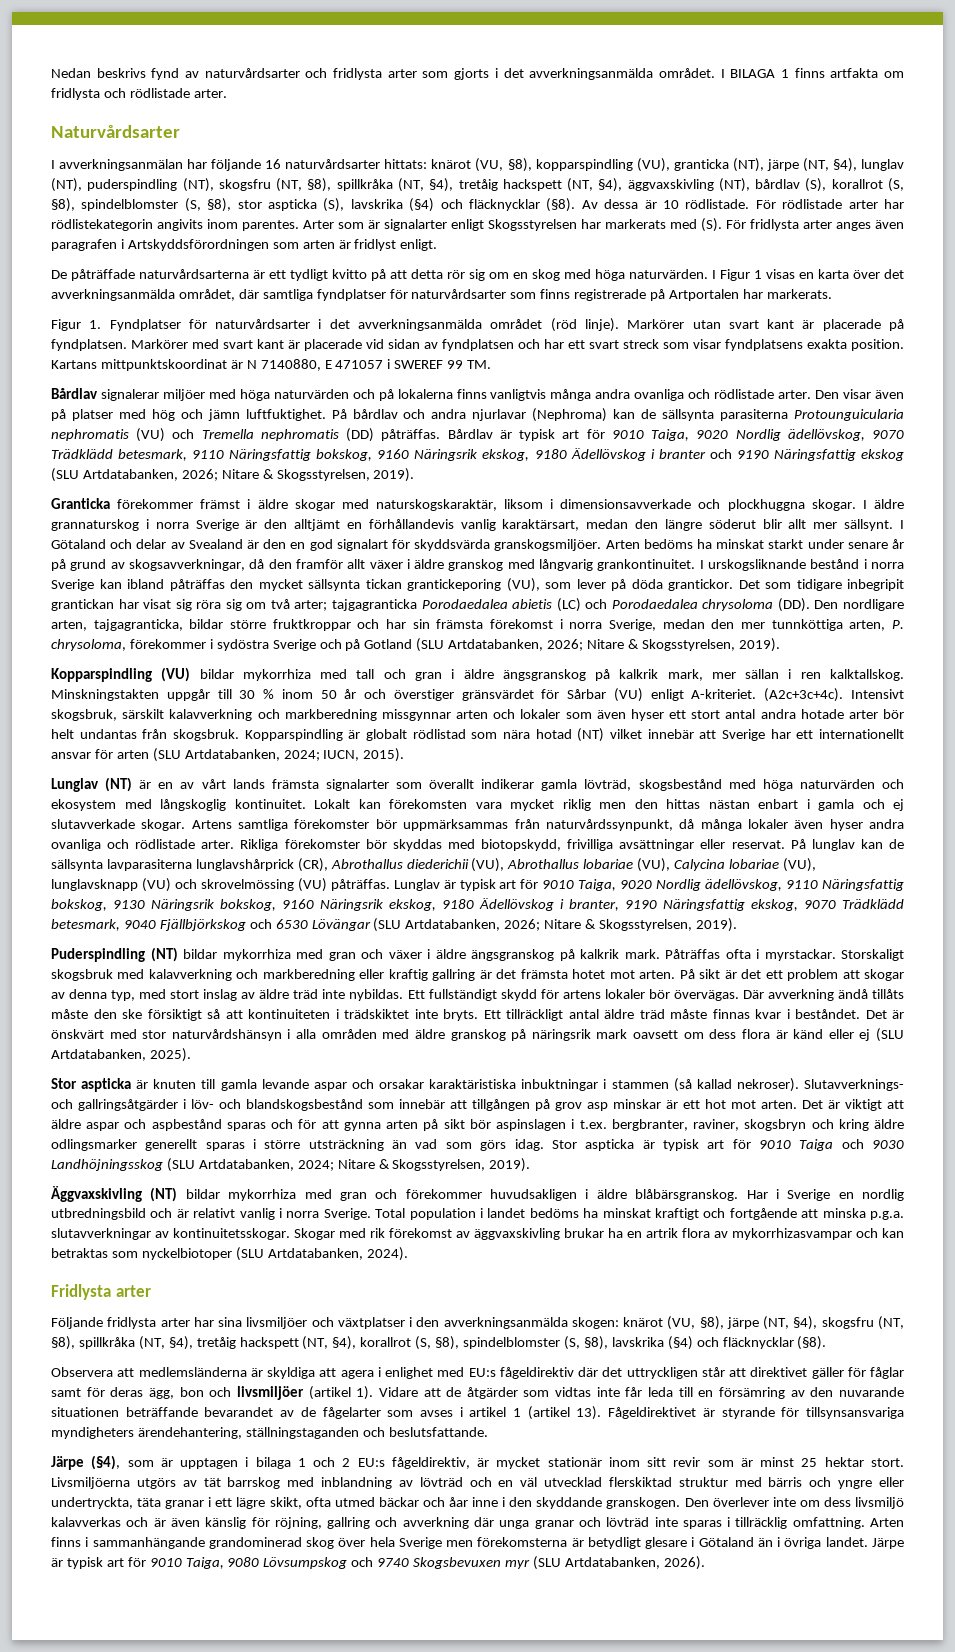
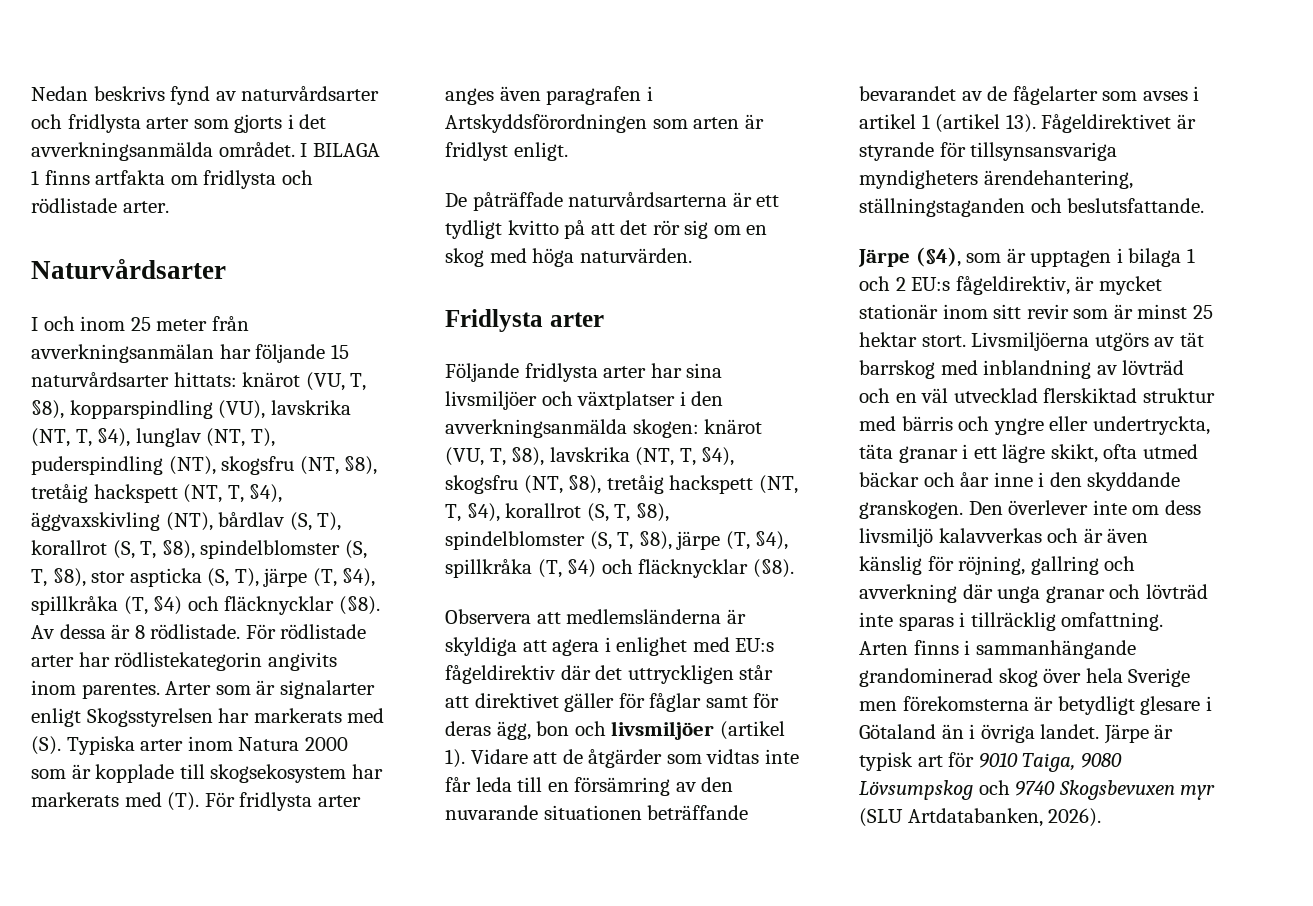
(55, 164) none -> [43,316,249,331] och inom 25 meter från
[265,159,282,169] 16 -> [330,344,349,359] 15
(504, 165) none -> [350,373,367,391] T,
[673,158,904,172] [51,178,82,192] granticka (NT), järpe (NT, §4), lunglav (NT), -> [270,400,351,415] [31,428,275,447] lavskrika (NT, T, §4), lunglav (NT, T),
[336,178,594,192] spillkråka (NT, §4), tretåig hackspett (NT, -> [31,484,244,503] tretåig hackspett (NT, T,
[805,178,905,192] [51,198,201,212] (S), korallrot (S, §8), spindelblomster (S, -> [289,512,342,531] [31,540,367,559] [31,569,47,587] (S, T), korallrot (S, T, §8), spindelblomster (S, T,
[323,198,435,212] (S), lavskrika (§4) -> [207,568,376,587] [31,596,183,615] (S, T), järpe (T, §4), spillkråka (T, §4)
[662,200,679,209] 10 -> [134,625,145,639] 8
(722, 225) none -> [66,736,348,755] [31,764,383,783] [31,792,200,811] Typiska arter inom Natura 2000 som är kopplade till skogsekosystem har markerats med (T).
[411,269,443,279] detta -> [620,220,648,235] det
[712,269,904,281] [51,289,832,301] [51,318,904,332] [51,339,904,351] [51,359,492,371] [51,388,904,401] [51,408,905,422] [51,428,905,442] [51,448,905,461] [51,468,415,482] [51,498,904,511] [51,519,905,531] [51,539,905,551] [51,559,904,571] [51,578,904,592] [51,598,904,612] [51,619,904,631] [51,638,780,652] [51,667,905,682] [51,688,904,702] [51,709,904,721] [51,728,904,742] [51,748,405,762] [51,777,904,792] [51,799,904,811] [51,819,905,831] [51,839,905,851] [51,858,816,872] [51,878,904,892] [51,898,904,911] [51,918,737,932] [51,947,904,962] [51,969,905,981] [51,989,904,1001] [51,1009,904,1021] [51,1028,904,1042] [51,1048,191,1062] [51,1078,904,1092] [51,1099,904,1111] [51,1119,904,1131] [51,1139,905,1151] [51,1158,531,1172] [51,1186,904,1202] [51,1208,904,1220] [51,1228,904,1240] [51,1247,408,1261] I Figur 1 visas en karta över det avverkningsanmälda området, där samtliga fyndplatser för naturvårdsarter som finns registrerade på Artportalen har markerats. // Figur 1. Fyndplatser för naturvårdsarter i det avverkningsanmälda området (röd linje). Markörer utan svart kant är placerade på fyndplatsen. Markörer med svart kant är placerade vid sidan av fyndplatsen och har ett svart streck som visar fyndplatsens exakta position. Kartans mittpunktskoordinat är N 7140880, E 471057 i SWEREF 99 TM. // Bårdlav signalerar miljöer med höga naturvärden och på lokalerna finns vanligtvis många andra ovanliga och rödlistade arter. Den visar även på platser med hög och jämn luftfuktighet. På bårdlav och andra njurlavar (Nephroma) kan de sällsynta parasiterna Protounguicularia nephromatis (VU) och Tremella nephromatis (DD) påträffas. Bårdlav är typisk art för 9010 Taiga, 9020 Nordlig ädellövskog, 9070 Trädklädd betesmark, 9110 Näringsfattig bokskog, 9160 Näringsrik ekskog, 9180 Ädellövskog i branter och 9190 Näringsfattig ekskog (SLU Artdatabanken, 2026; Nitare & Skogsstyrelsen, 2019). // Granticka förekommer främst i äldre skogar med naturskogskaraktär, liksom i dimensionsavverkade och plockhuggna skogar. I äldre grannaturskog i norra Sverige är den alltjämt en förhållandevis vanlig karaktärsart, medan den längre söderut blir allt mer sällsynt. I Götaland och delar av Svealand är den en god signalart för skyddsvärda granskogsmiljöer. Arten bedöms ha minskat starkt under senare år på grund av skogsavverkningar, då den framför allt växer i äldre granskog med långvarig grankontinuitet. I urskogsliknande bestånd i norra Sverige kan ibland påträffas den mycket sällsynta tickan grantickeporing (VU), som lever på döda grantickor. Det som tidigare inbegripit grantickan har visat sig röra sig om två arter; tajgagranticka Porodaedalea abietis (LC) och Porodaedalea chrysoloma (DD). Den nordligare arten, tajgagranticka, bildar större fruktkroppar och har sin främsta förekomst i norra Sverige, medan den mer tunnköttiga arten, P. chrysoloma, förekommer i sydöstra Sverige och på Gotland (SLU Artdatabanken, 2026; Nitare & Skogsstyrelsen, 2019). // Kopparspindling (VU) bildar mykorrhiza med tall och gran i äldre ängsgranskog på kalkrik mark, mer sällan i ren kalktallskog. Minskningstakten uppgår till 30 % inom 50 år och överstiger gränsvärdet för Sårbar (VU) enligt A-kriteriet. (A2c+3c+4c). Intensivt skogsbruk, särskilt kalavverkning och markberedning missgynnar arten och lokaler som även hyser ett stort antal andra hotade arter bör helt undantas från skogsbruk. Kopparspindling är globalt rödlistad som nära hotad (NT) vilket innebär att Sverige har ett internationellt ansvar för arten (SLU Artdatabanken, 2024; IUCN, 2015). // Lunglav (NT) är en av vårt lands främsta signalarter som överallt indikerar gamla lövträd, skogsbestånd med höga naturvärden och ekosystem med långskoglig kontinuitet. Lokalt kan förekomsten vara mycket riklig men den hittas nästan enbart i gamla och ej slutavverkade skogar. Artens samtliga förekomster bör uppmärksammas från naturvårdssynpunkt, då många lokaler även hyser andra ovanliga och rödlistade arter. Rikliga förekomster bör skyddas med biotopskydd, frivilliga avsättningar eller reservat. På lunglav kan de sällsynta lavparasiterna lunglavshårprick (CR), Abrothallus diederichii (VU), Abrothallus lobariae (VU), Calycina lobariae (VU), lunglavsknapp (VU) och skrovelmössing (VU) påträffas. Lunglav är typisk art för 9010 Taiga, 9020 Nordlig ädellövskog, 9110 Näringsfattig bokskog, 9130 Näringsrik bokskog, 9160 Näringsrik ekskog, 9180 Ädellövskog i branter, 9190 Näringsfattig ekskog, 9070 Trädklädd betesmark, 9040 Fjällbjörkskog och 6530 Lövängar (SLU Artdatabanken, 2026; Nitare & Skogsstyrelsen, 2019). // Puderspindling (NT) bildar mykorrhiza med gran och växer i äldre ängsgranskog på kalkrik mark. Påträffas ofta i myrstackar. Storskaligt skogsbruk med kalavverkning och markberedning eller kraftig gallring är det främsta hotet mot arten. På sikt är det ett problem att skogar av denna typ, med stort inslag av äldre träd inte nybildas. Ett fullständigt skydd för artens lokaler bör övervägas. Där avverkning ändå tillåts måste den ske försiktigt så att kontinuiteten i trädskiktet inte bryts. Ett tillräckligt antal äldre träd måste finnas kvar i beståndet. Det är önskvärt med stor naturvårdshänsyn i alla områden med äldre granskog på näringsrik mark oavsett om dess flora är känd eller ej (SLU Artdatabanken, 2025). // Stor aspticka är knuten till gamla levande aspar och orsakar karaktäristiska inbuktningar i stammen (så kallad nekroser). Slutavverknings- och gallringsåtgärder i löv- och blandskogsbestånd som innebär att tillgången på grov asp minskar är ett hot mot arten. Det är viktigt att äldre aspar och aspbestånd sparas och för att gynna arten på sikt bör aspinslagen i t.ex. bergbranter, raviner, skogsbryn och kring äldre odlingsmarker generellt sparas i större utsträckning än vad som görs idag. Stor aspticka är typisk art för 9010 Taiga och 9030 Landhöjningsskog (SLU Artdatabanken, 2024; Nitare & Skogsstyrelsen, 2019). // Äggvaxskivling (NT) bildar mykorrhiza med gran och förekommer huvudsakligen i äldre blåbärsgranskog. Har i Sverige en nordlig utbredningsbild och är relativt vanlig i norra Sverige. Total population i landet bedöms ha minskat kraftigt och fortgående att minska p.g.a. slutavverkningar av kontinuitetsskogar. Skogar med rik förekomst av äggvaxskivling brukar ha en artrik flora av mykorrhizasvampar och kan betraktas som nyckelbiotoper (SLU Artdatabanken, 2024). -> (692, 255) none
[699,1316,790,1330] §8), järpe (NT, -> [489,447,696,466] T, §8), lavskrika (NT, T,
[78,1336,329,1350] spillkråka (NT, §4), tretåig hackspett (NT, -> [606,475,798,494] [445,504,461,522] tretåig hackspett (NT, T,
[435,1336,693,1350] §8), spindelblomster (S, §8), lavskrika (§4) -> [614,503,669,522] [445,531,789,550] [445,559,597,578] T, §8), spindelblomster (S, T, §8), järpe (T, §4), spillkråka (T, §4)

